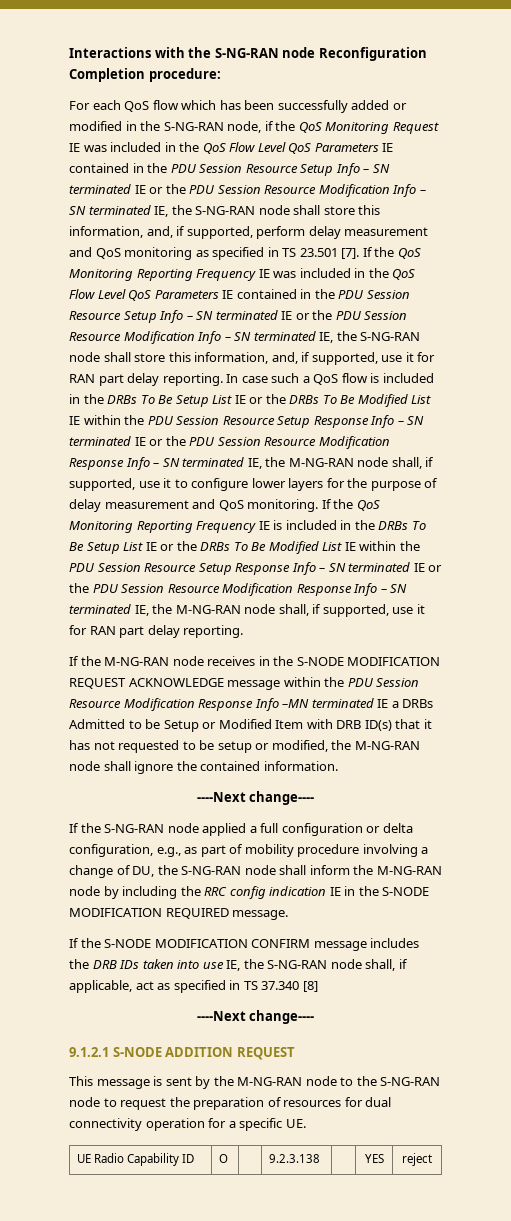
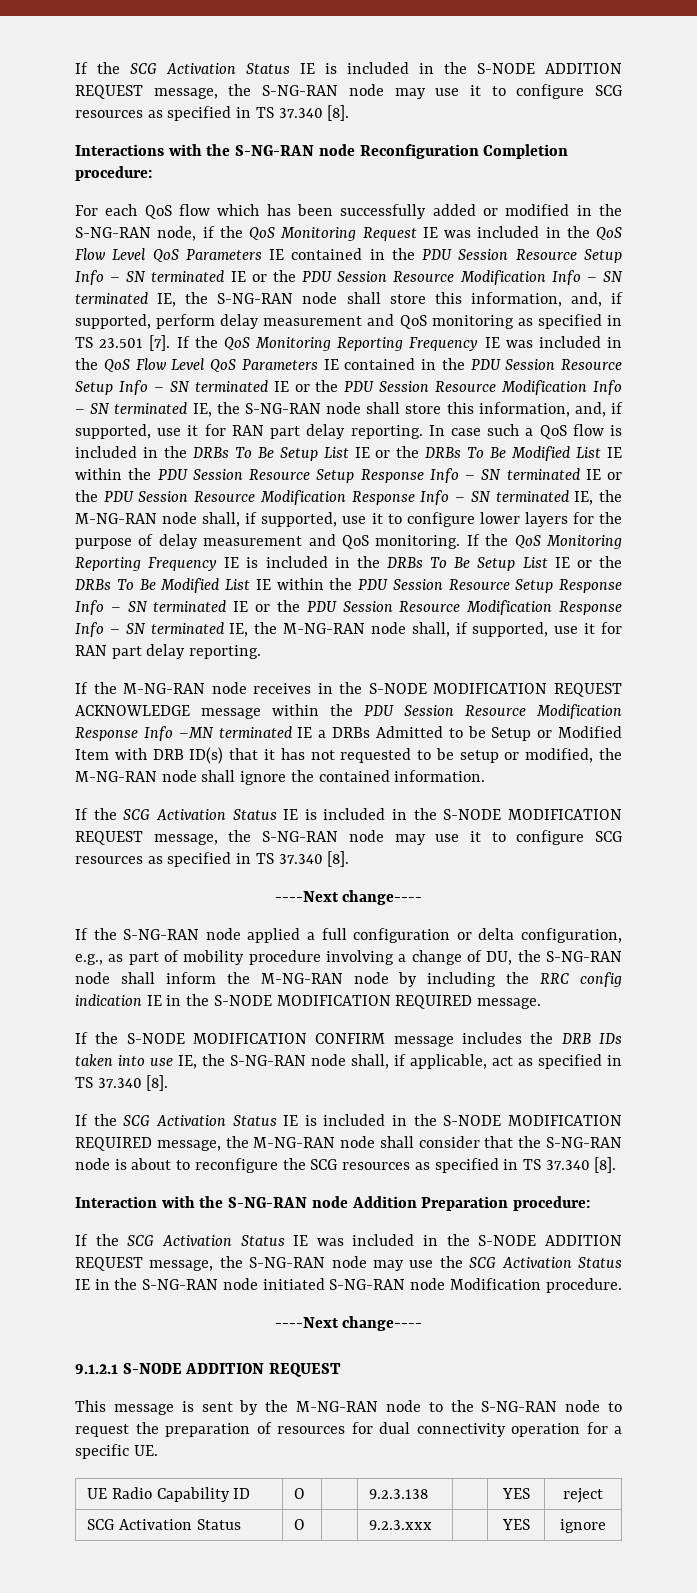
(69, 52) none -> [75,62,622,74] [75,84,622,99] [75,105,350,121] If the SCG Activation Status IE is included in the S-NODE ADDITION REQUEST message, the S-NG-RAN node may use it to configure SCG resources as specified in TS 37.340 [8]. //
(338, 766) none -> [75,808,622,820] [75,830,622,845] [75,851,350,867] // If the SCG Activation Status IE is included in the S-NODE MODIFICATION REQUEST message, the S-NG-RAN node may use it to configure SCG resources as specified in TS 37.340 [8].
[302,981,318,992] [8] -> [146,1075,169,1091] [75,1114,622,1126] [75,1136,622,1151] [75,1157,617,1173] [75,1196,591,1211] [75,1234,622,1246] [75,1256,622,1271] [75,1278,622,1293] [8]. // If the SCG Activation Status IE is included in the S-NODE MODIFICATION REQUIRED message, the M-NG-RAN node shall consider that the S-NG-RAN node is about to reconfigure the SCG resources as specified in TS 37.340 [8]. // Interaction with the S-NG-RAN node Addition Preparation procedure: // If the SCG Activation Status IE was included in the S-NODE ADDITION REQUEST message, the S-NG-RAN node may use the SCG Activation Status IE in the S-NG-RAN node initiated S-NG-RAN node Modification procedure.
(432, 1159) none -> [87,1519,241,1530] [294,1519,306,1530] [369,1520,433,1530] [501,1519,530,1530] [560,1519,606,1533] // SCG Activation Status | O | | 9.2.3.xxx | | YES | ignore

